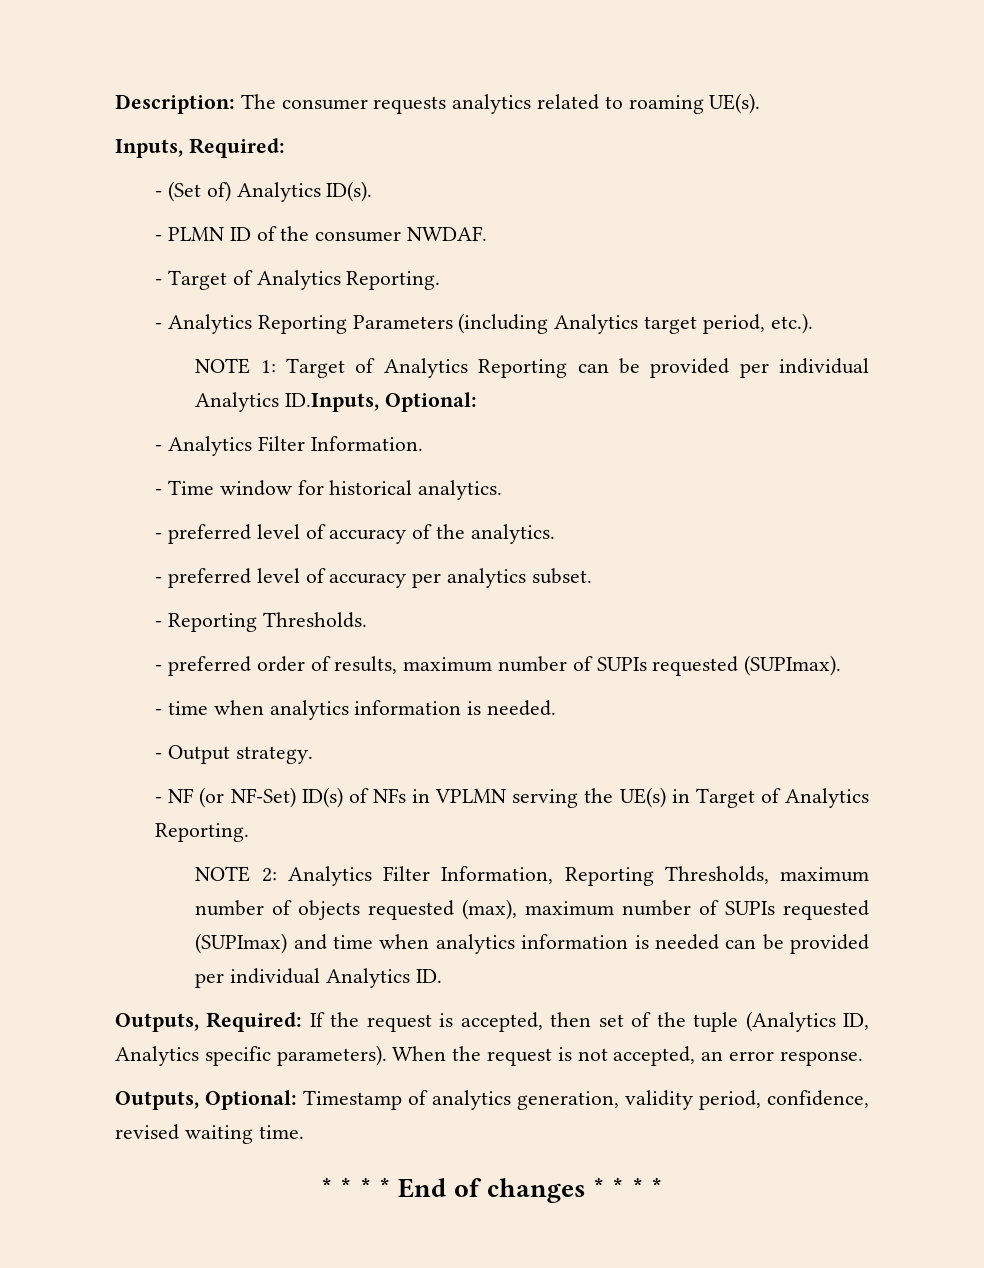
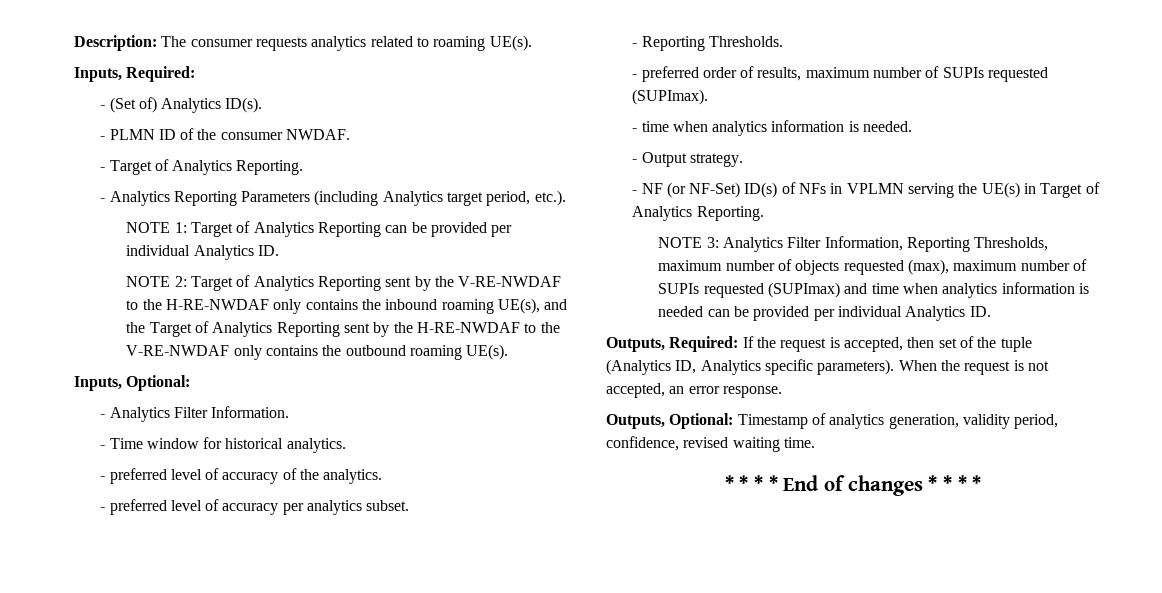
[285,393,380,412] ID.Inputs, -> [258,245,280,256] [126,275,562,291] [126,298,568,314] [126,321,560,337] [126,344,509,360] [74,376,122,391] ID. // NOTE 2: Target of Analytics Reporting sent by the V-RE-NWDAF to the H-RE-NWDAF only contains the inbound roaming UE(s), and the Target of Analytics Reporting sent by the H-RE-NWDAF to the V-RE-NWDAF only contains the outbound roaming UE(s). // Inputs,
[261,868,277,882] 2: -> [706,237,719,248] 3:

